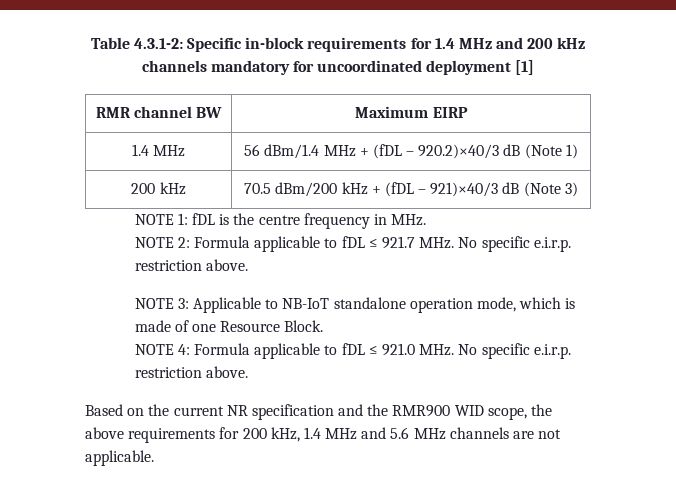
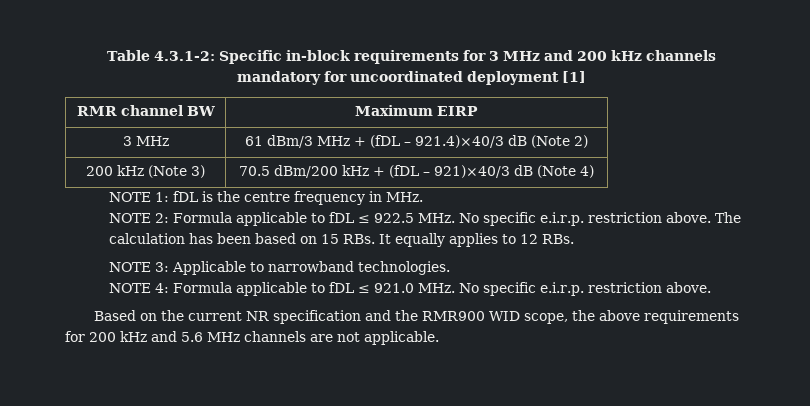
[434,38,455,49] 1.4 -> [488,51,499,61] 3
[131,144,149,156] 1.4 -> [122,136,132,146] 3
[244,144,320,159] 56 dBm/1.4 -> [245,135,313,148] 61 dBm/3
[418,144,578,159] [131,182,186,195] 920.2)×40/3 dB (Note 1) // 200 kHz -> [414,135,588,148] [86,165,205,178] 921.4)×40/3 dB (Note 2) // 200 kHz (Note 3)
[564,182,578,197] 3) -> [580,165,594,178] 4)
[381,236,571,252] [134,259,248,271] [134,297,576,313] [134,320,324,332] 921.7 MHz. No specific e.i.r.p. restriction above. // NOTE 3: Applicable to NB-IoT standalone operation mode, which is made of one Resource Block. -> [374,212,742,226] [109,233,575,247] [109,261,451,275] 922.5 MHz. No specific e.i.r.p. restriction above. The calculation has been based on 15 RBs. It equally applies to 12 RBs. // NOTE 3: Applicable to narrowband technologies.
[270,427,358,442] kHz, 1.4 MHz -> [120,331,147,342] kHz

